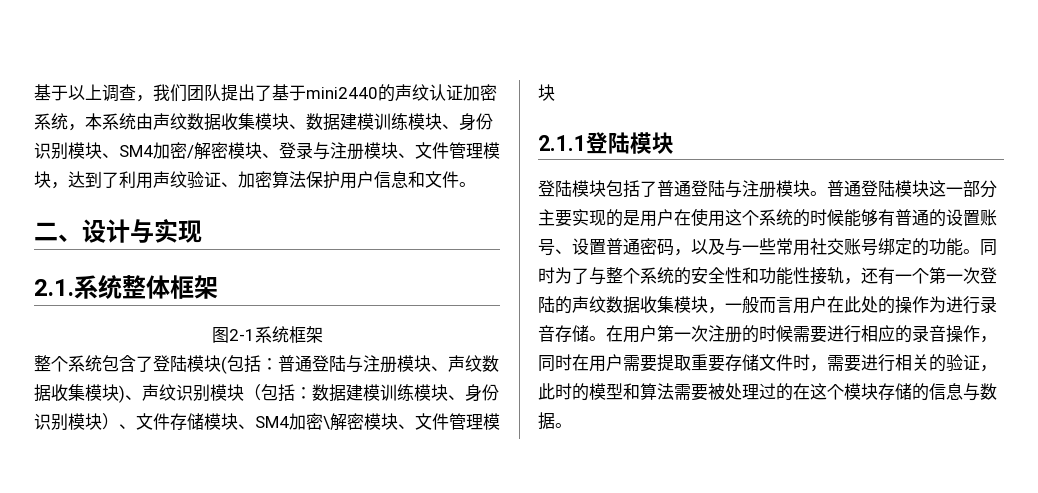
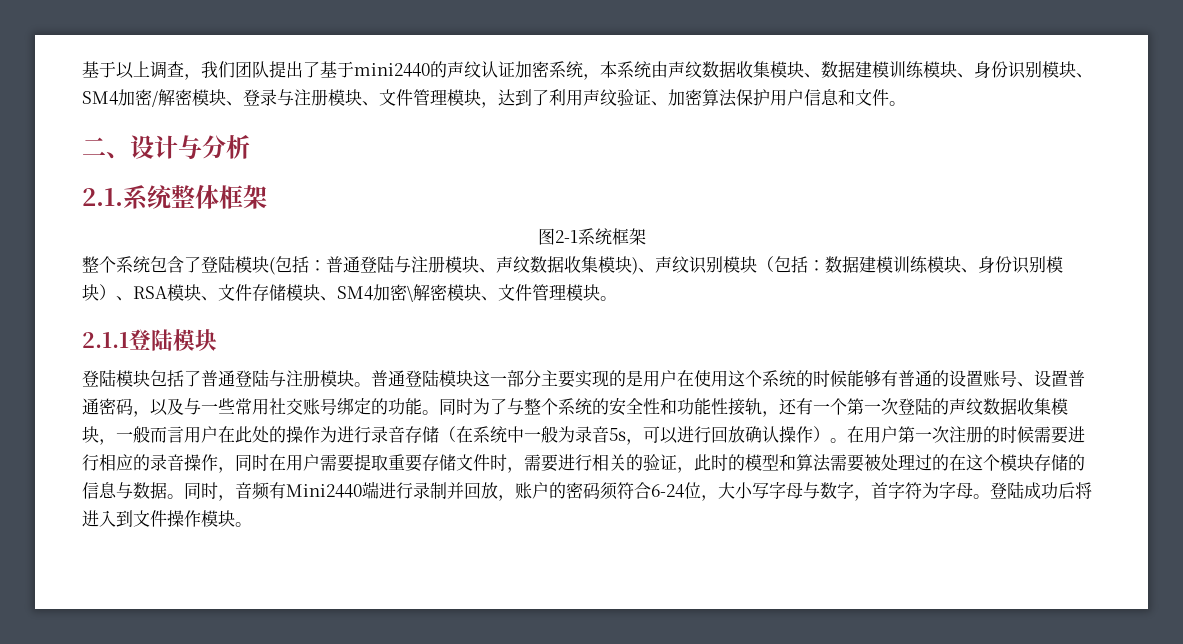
[154,219,202,243] 实现 -> [202,134,250,159] 分析
(136, 426) none -> [133,284,218,301] RSA模块、
(555, 92) none -> [600,296,617,301] 。
(589, 333) none -> [439,426,830,445] （在系统中一般为录音5s，可以进行回放确认操作）
(572, 425) none -> [184,481,1092,501] [82,510,252,527] 同时，音频有Mini2440端进行录制并回放，账户的密码须符合6-24位，大小写字母与数字，首字符为字母。登陆成功后将进入到文件操作模块。

